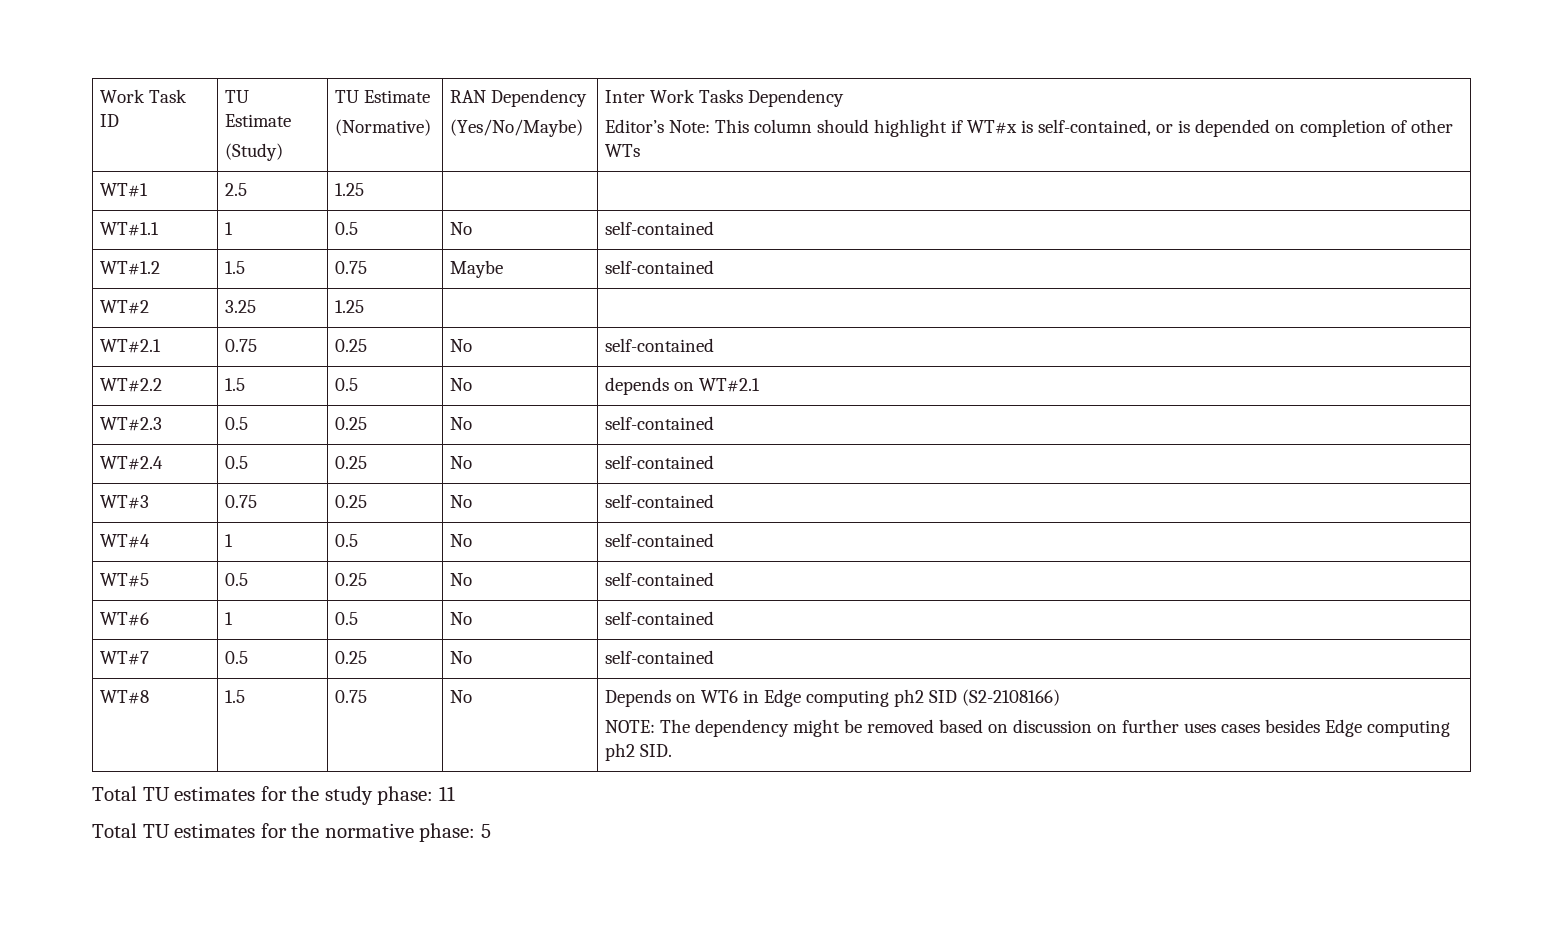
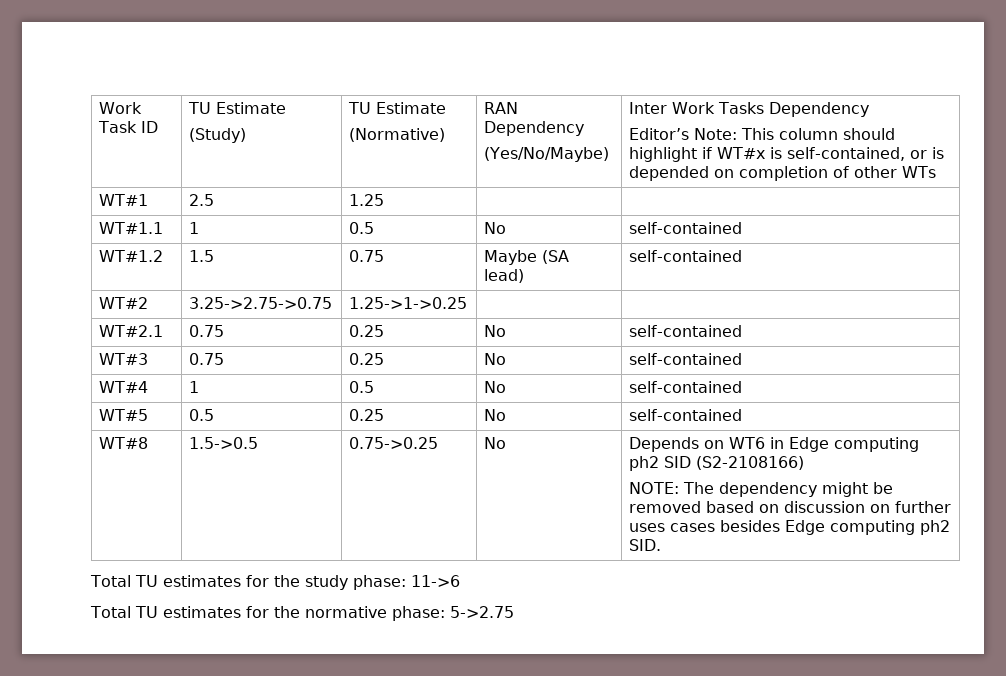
(504, 269) none -> [542,250,570,264] [484,269,525,283] (SA lead)
[225,300,257,313] [335,300,365,313] 3.25 | 1.25 -> [189,297,333,309] [349,297,468,309] 3.25->2.75->0.75 | 1.25->1->0.25
[100,378,163,392] [225,378,246,391] [335,378,359,391] [450,378,473,391] [605,377,761,395] [100,417,163,431] [225,417,249,430] [335,417,368,430] [450,417,473,430] [605,416,715,430] [100,456,164,470] [225,456,249,469] [335,456,368,469] [450,456,473,469] [605,455,715,469] // WT#2.2 | 1.5 | 0.5 | No | depends on WT#2.1 // WT#2.3 | 0.5 | 0.25 | No | self-contained // WT#2.4 | 0.5 | 0.25 | No | self-contained -> (743, 331) none
[100,612,150,626] [225,612,234,625] [335,612,359,625] [450,612,473,625] [605,611,715,625] [100,651,150,665] [225,651,249,664] [335,651,368,664] [450,651,473,664] [605,650,715,664] // WT#6 | 1 | 0.5 | No | self-contained // WT#7 | 0.5 | 0.25 | No | self-contained -> (743, 415) none
[225,690,246,703] [335,690,368,703] 1.5 | 0.75 -> [189,437,259,449] [349,437,439,449] 1.5->0.5 | 0.75->0.25
[438,786,455,801] 11 -> [410,575,460,587] 11->6
[480,824,491,838] 5 -> [449,606,514,618] 5->2.75

